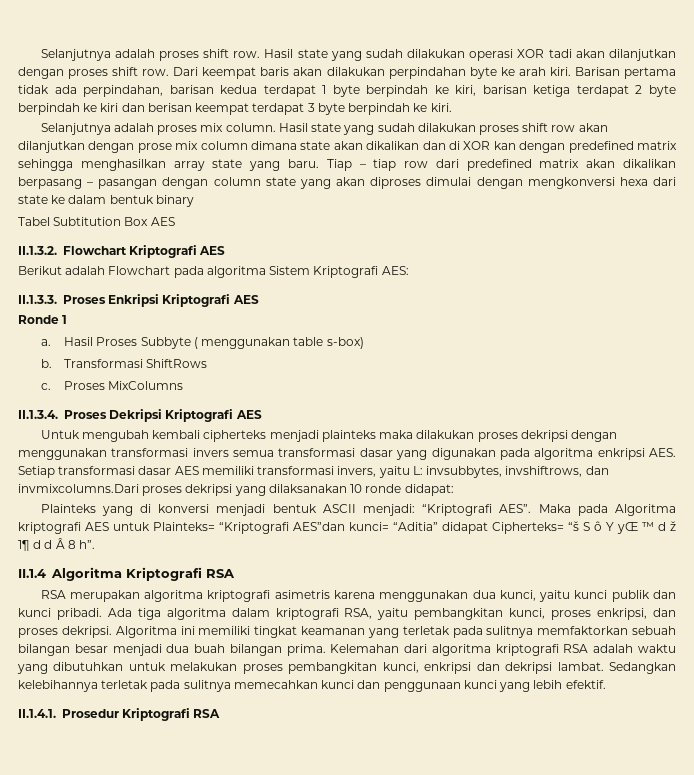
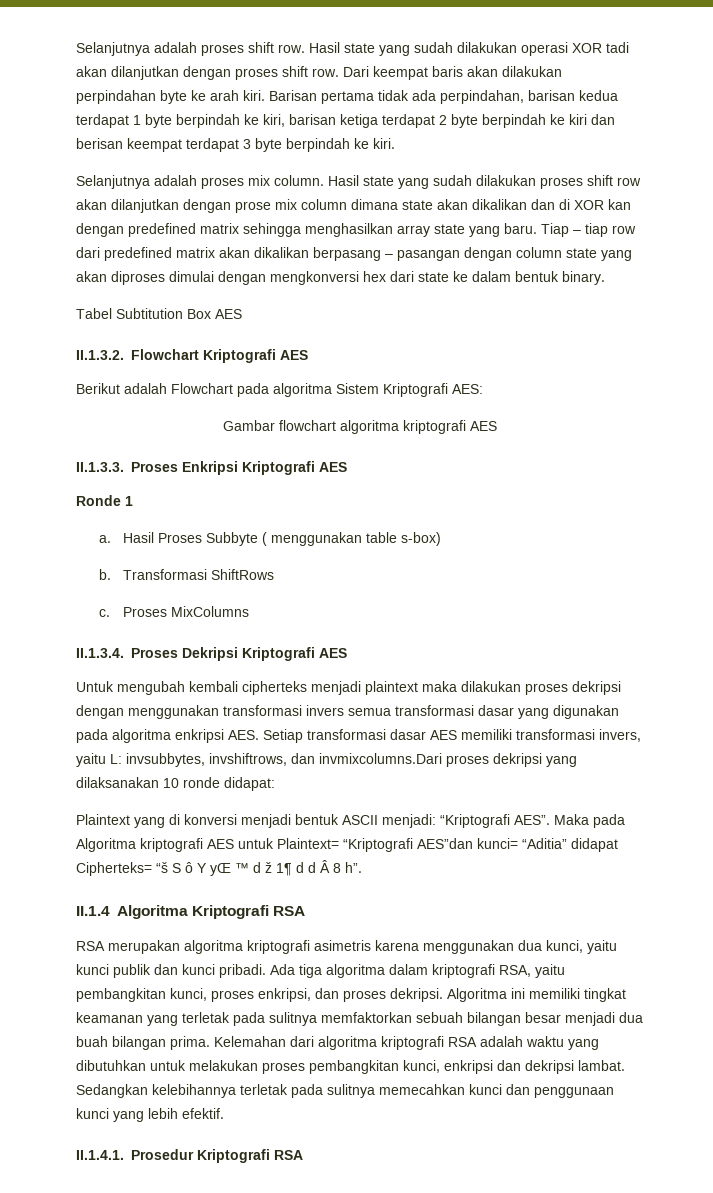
[619,177,648,186] hexa -> [363,271,386,282] hex
[155,195,194,207] binary -> [562,271,605,285] binary.
(409, 270) none -> [222,420,497,434] // Gambar flowchart algoritma kriptografi AES
[321,430,376,442] plainteks -> [365,681,418,695] plaintext
[40,504,96,513] Plainteks -> [76,814,130,825] Plaintext
[153,522,215,531] Plainteks= -> [277,838,339,849] Plaintext=

